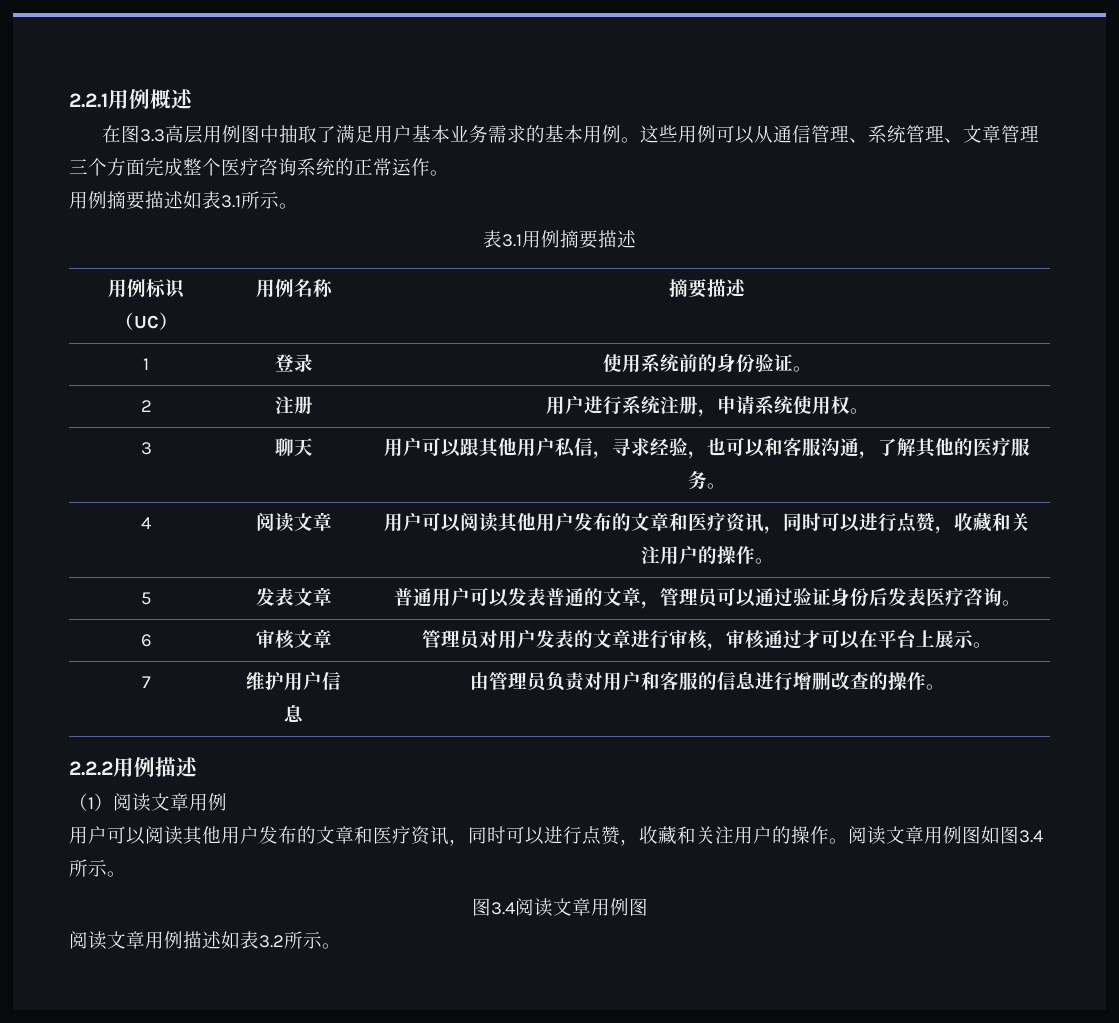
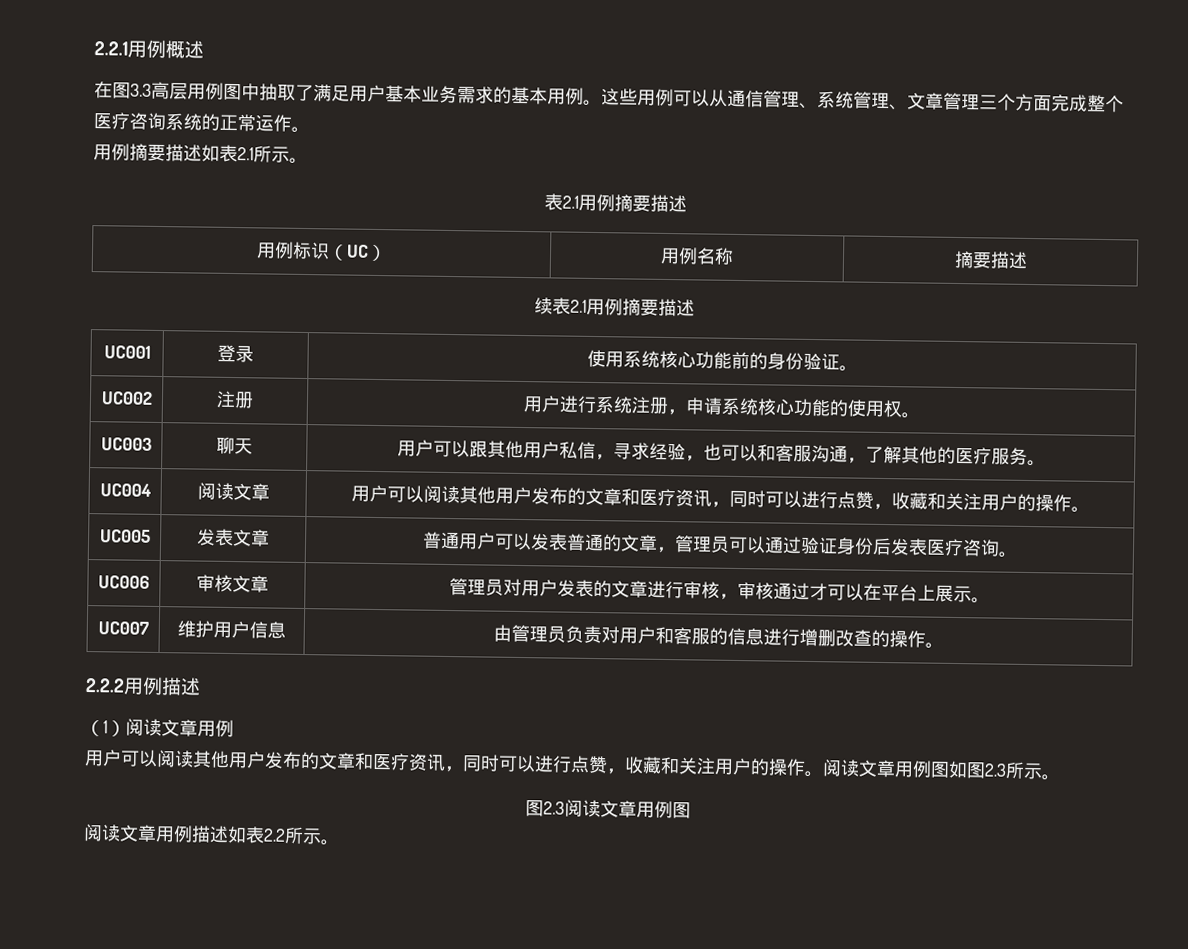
[221,195,241,208] 3.1 -> [237,147,254,161] 2.1
[502,234,522,247] 3.1 -> [562,195,579,209] 2.1
[143,358,149,370] // 1 -> [534,297,695,317] [103,345,151,359] // 续表2.1用例摘要描述 // UC001
(680, 363) none -> [658,350,732,369] 核心功能
[140,400,152,412] 2 -> [100,391,153,405] UC002
(794, 405) none -> [756,398,849,417] 核心功能的
[140,442,152,455] 3 -> [100,437,152,451] UC003
[141,517,151,529] 4 -> [99,483,152,497] UC004
[141,592,151,605] 5 -> [99,529,151,543] UC005
[140,634,152,647] 6 -> [98,575,150,589] UC006
[141,676,151,688] 7 -> [97,621,149,635] UC007
[1019,830,1043,843] 3.4 -> [984,763,1007,777] 2.3
[490,902,515,915] 3.4 -> [542,801,565,815] 2.3
[259,935,284,948] 3.2 -> [263,828,286,842] 2.2

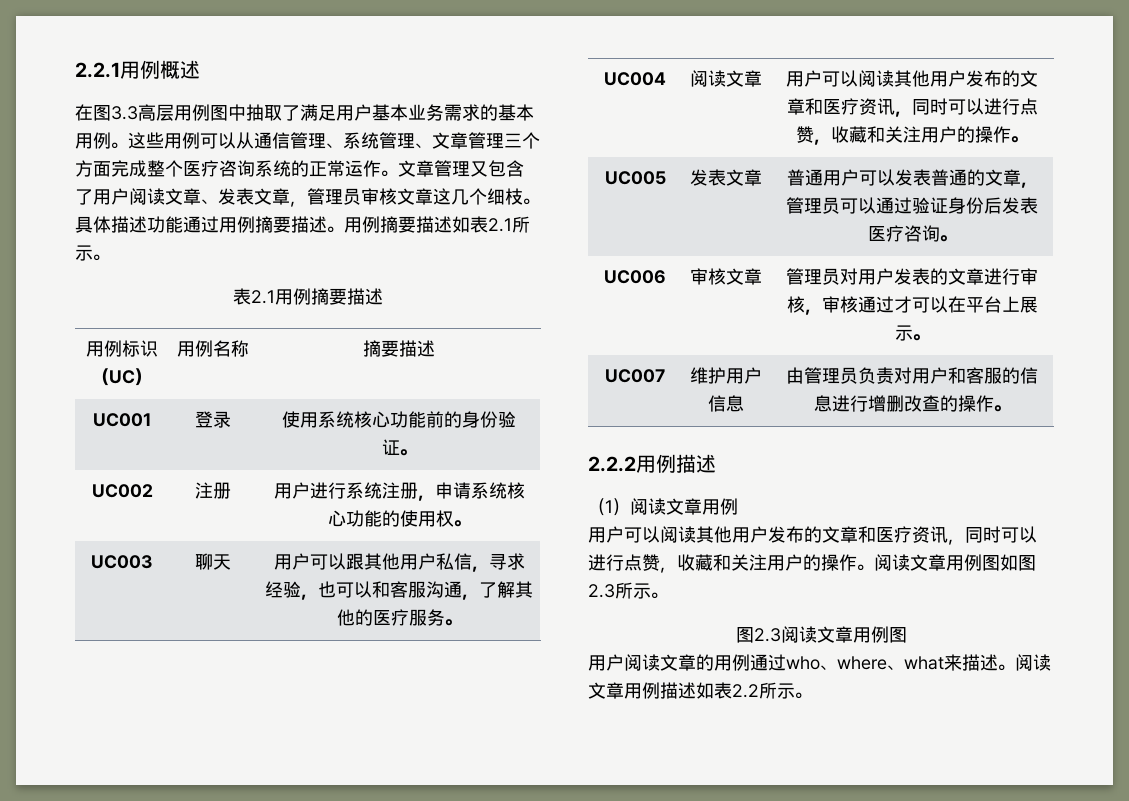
(310, 130) // -> [398,160,524,177] [75,188,540,207] [75,216,344,233] 文章管理又包含了用户阅读文章、发表文章，管理员审核文章这几个细枝。具体描述功能通过用例摘要描述。
[534,297,695,317] // 续表2.1用例摘要描述 -> (435, 348) none
(691, 810) none -> [588,654,1015,671] 用户阅读文章的用例通过who、where、what来描述。

